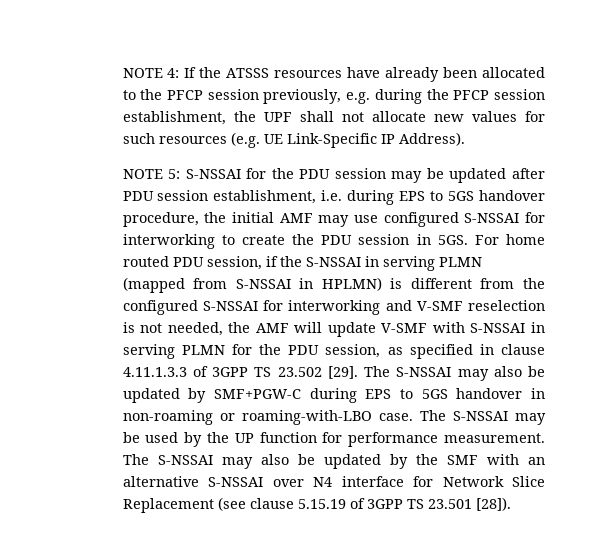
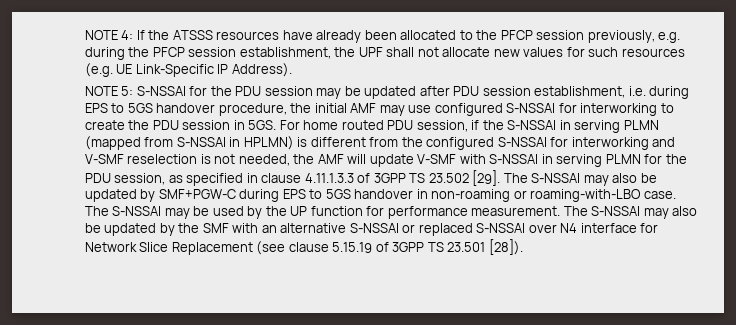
(264, 482) none -> [402,223,526,236] or replaced S-NSSAI

